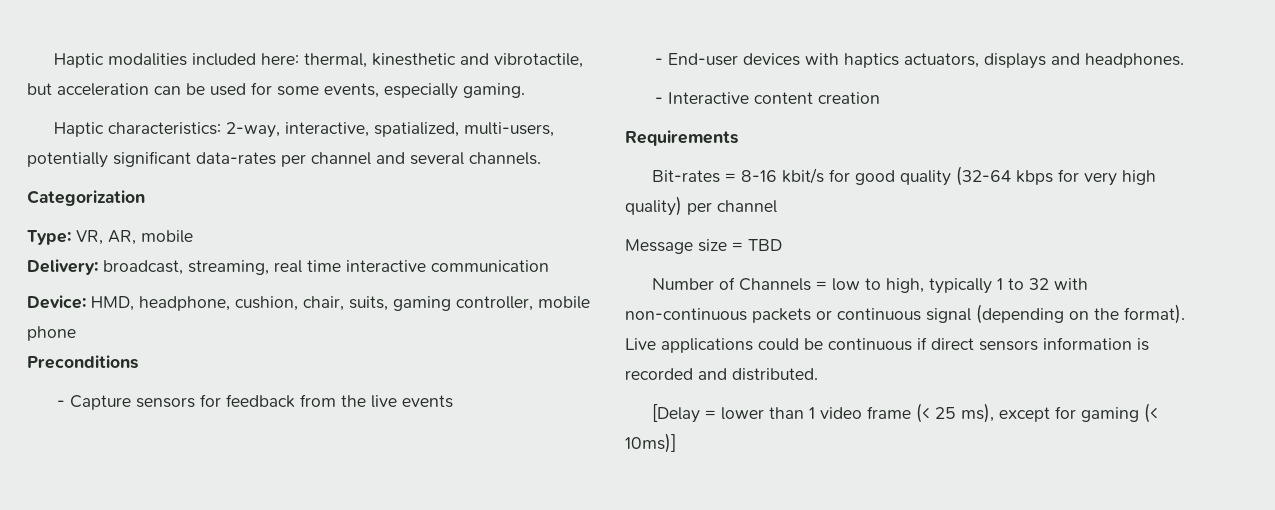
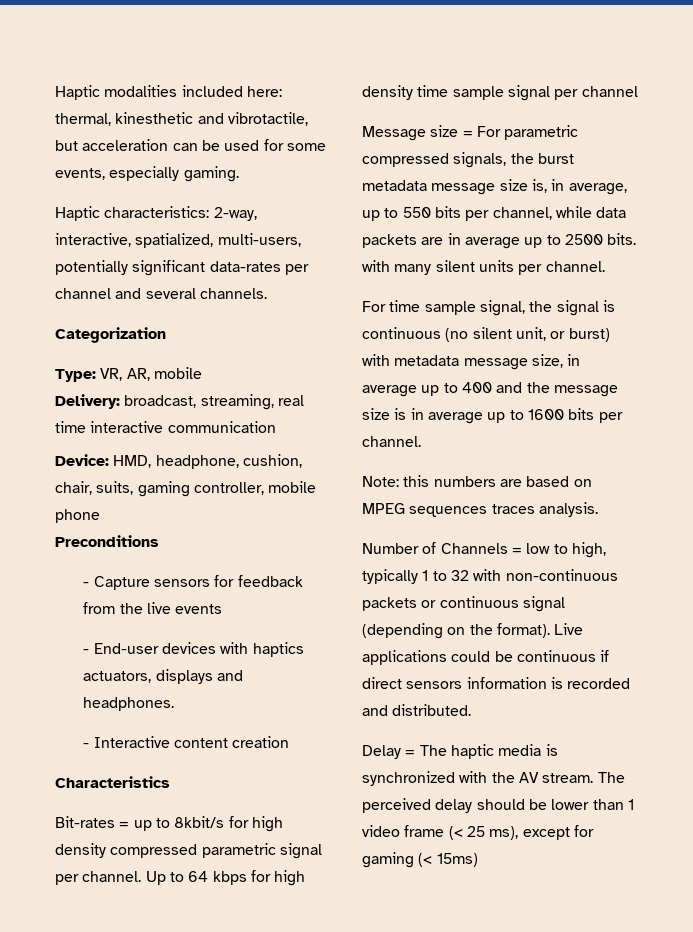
[625,130,738,146] Requirements -> [55,776,170,788] Characteristics
[741,166,1157,186] [625,196,682,216] 8-16 kbit/s for good quality (32-64 kbps for very high quality) -> [133,816,283,832] [55,843,322,859] [55,870,306,886] [362,85,550,101] up to 8kbit/s for high density compressed parametric signal per channel. Up to 64 kbps for high density time sample signal
[748,239,782,251] TBD -> [476,125,579,140] [362,152,574,168] [362,179,627,195] [362,206,627,221] [362,233,637,249] [362,260,605,275] [362,300,615,316] [362,327,610,342] [362,354,581,370] [362,382,618,397] [362,408,623,424] [362,436,421,447] [362,475,592,487] [362,502,598,517] For parametric compressed signals, the burst metadata message size is, in average, up to 550 bits per channel, while data packets are in average up to 2500 bits. with many silent units per channel. // For time sample signal, the signal is continuous (no silent unit, or burst) with metadata message size, in average up to 400 and the message size is in average up to 1600 bits per channel. // Note: this numbers are based on MPEG sequences traces analysis.
[652,404,717,423] [Delay = -> [362,744,558,759] [362,771,625,786] [362,798,547,813] Delay = The haptic media is synchronized with the AV stream. The perceived delay should be
[625,433,676,453] 10ms)] -> [436,853,478,867] 15ms)

